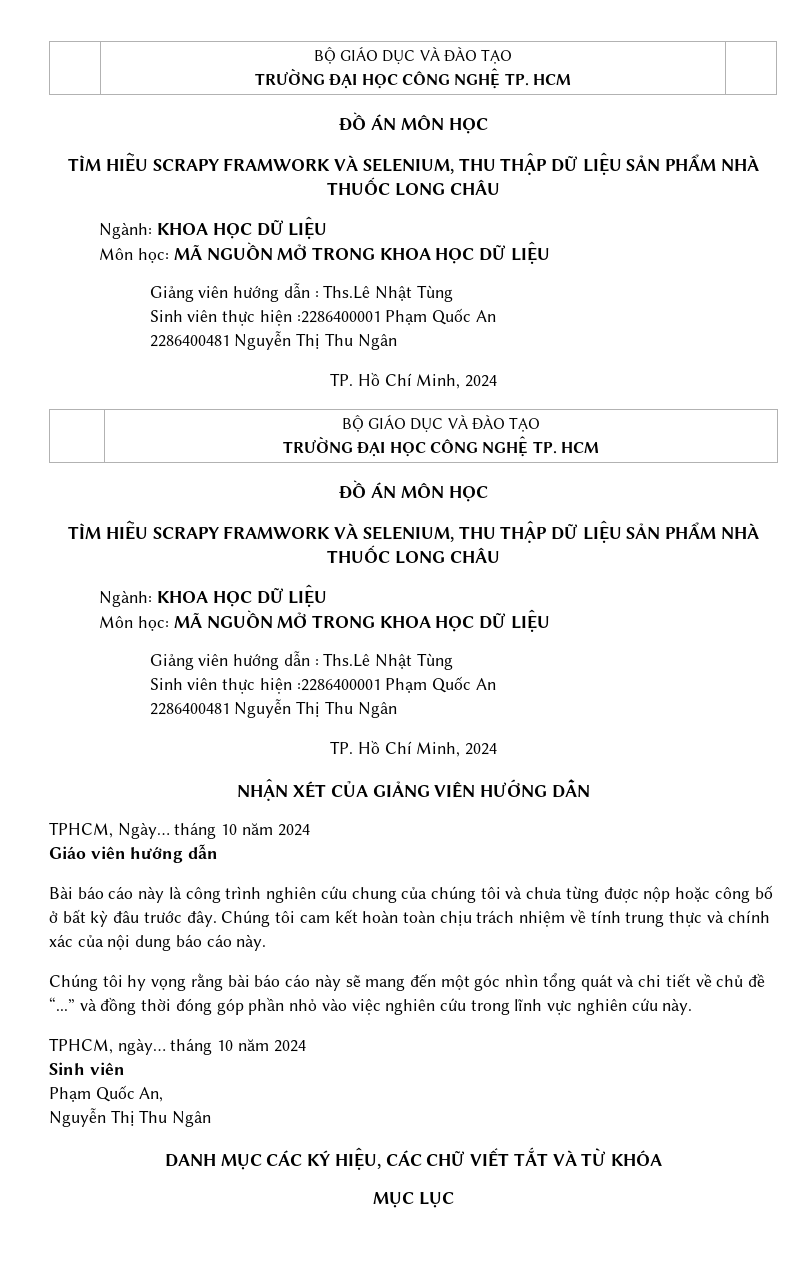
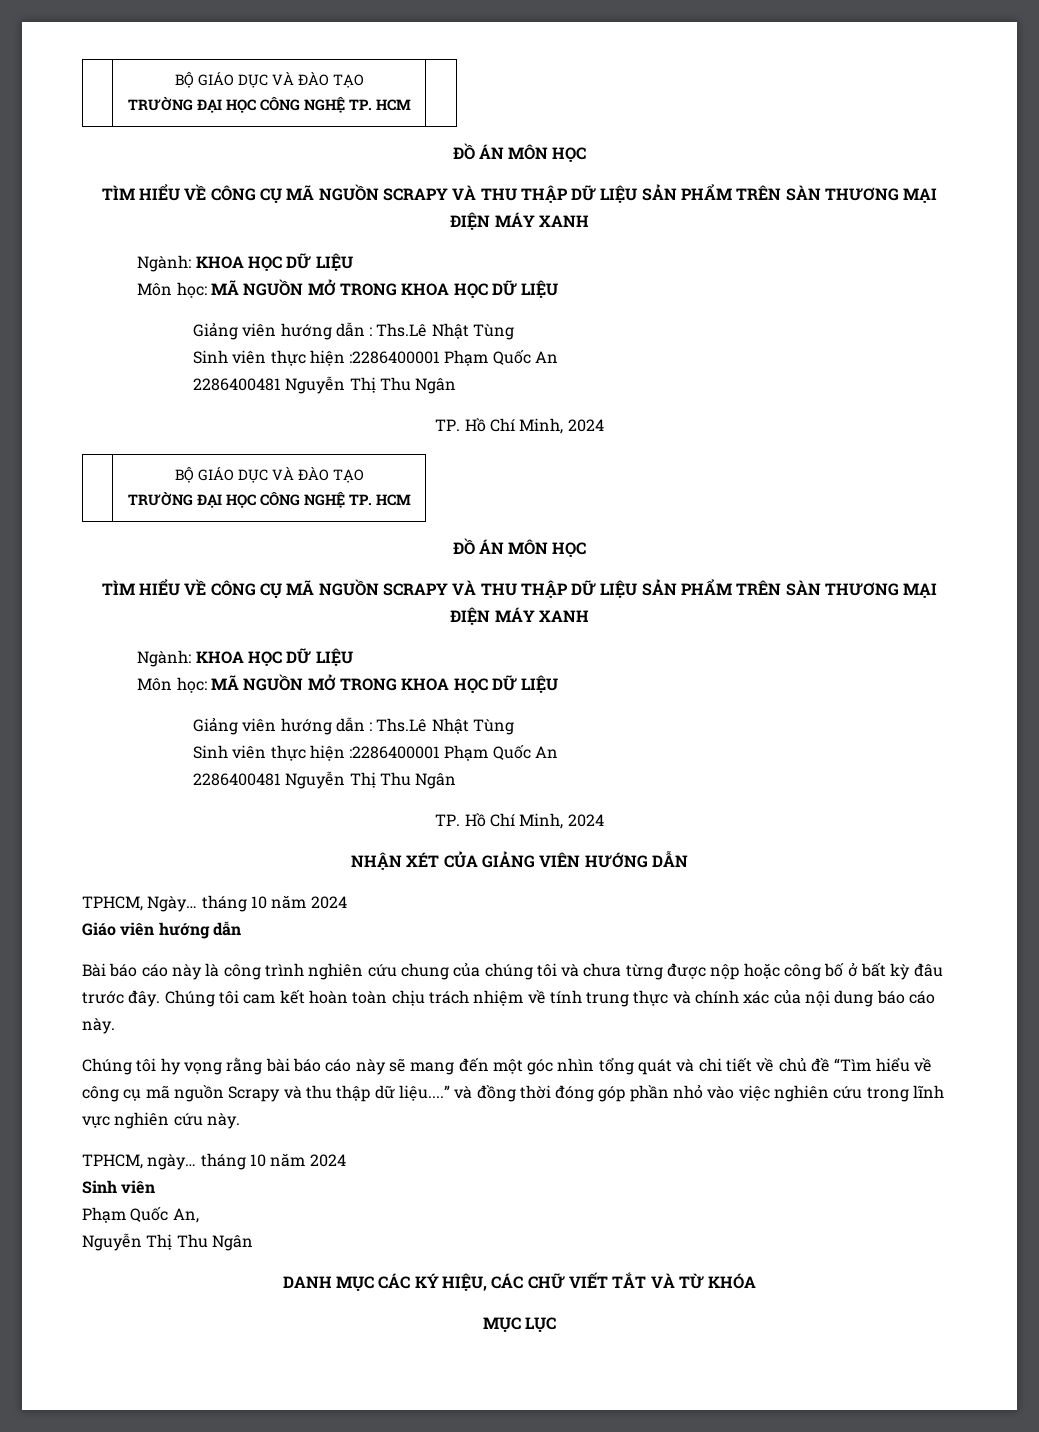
[152,152,759,175] [327,177,500,196] SCRAPY FRAMWORK VÀ SELENIUM, THU THẬP DỮ LIỆU SẢN PHẨM NHÀ THUỐC LONG CHÂU -> [184,184,938,203] [450,212,589,230] VỀ CÔNG CỤ MÃ NGUỒN SCRAPY VÀ THU THẬP DỮ LIỆU SẢN PHẨM TRÊN SÀN THƯƠNG MẠI ĐIỆN MÁY XANH
[152,520,759,543] [327,545,500,564] SCRAPY FRAMWORK VÀ SELENIUM, THU THẬP DỮ LIỆU SẢN PHẨM NHÀ THUỐC LONG CHÂU -> [184,579,938,598] [450,607,589,625] VỀ CÔNG CỤ MÃ NGUỒN SCRAPY VÀ THU THẬP DỮ LIỆU SẢN PHẨM TRÊN SÀN THƯƠNG MẠI ĐIỆN MÁY XANH
[49,997,75,1011] “...” -> [834,1057,933,1072] [82,1085,450,1102] “Tìm hiểu về công cụ mã nguồn Scrapy và thu thập dữ liệu....”

